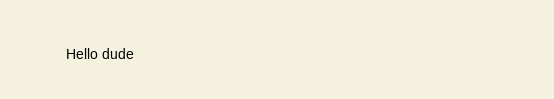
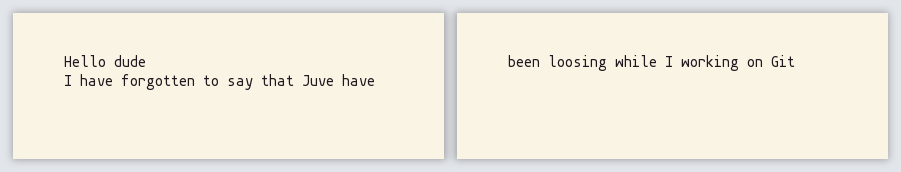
(134, 53) none -> [64,74,375,90] [508,55,795,71] // I have forgotten to say that Juve have been loosing while I working on Git

